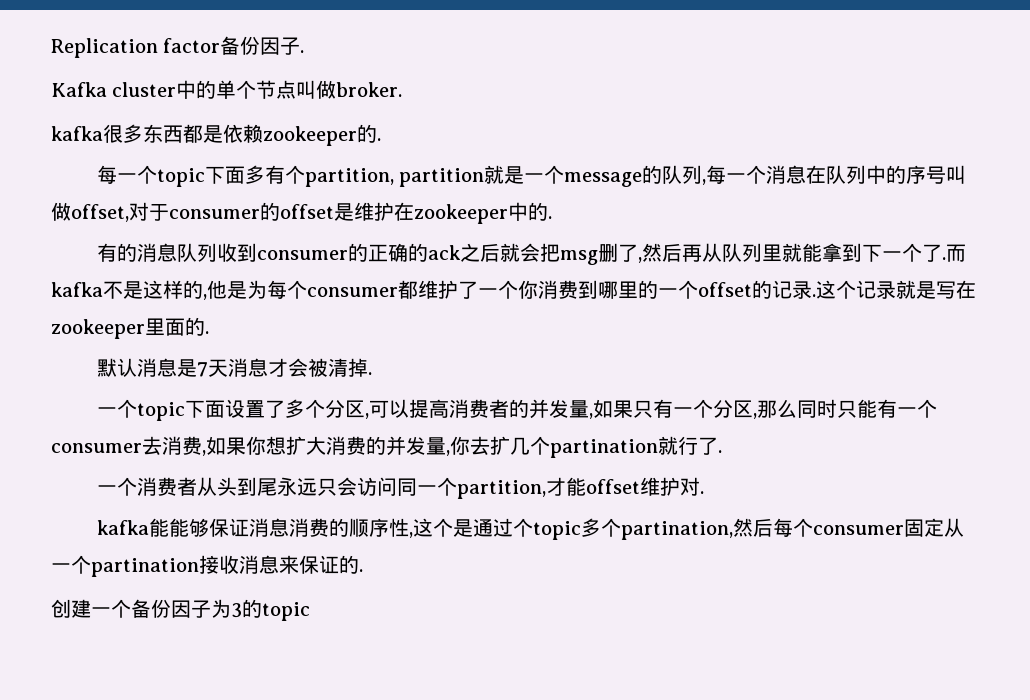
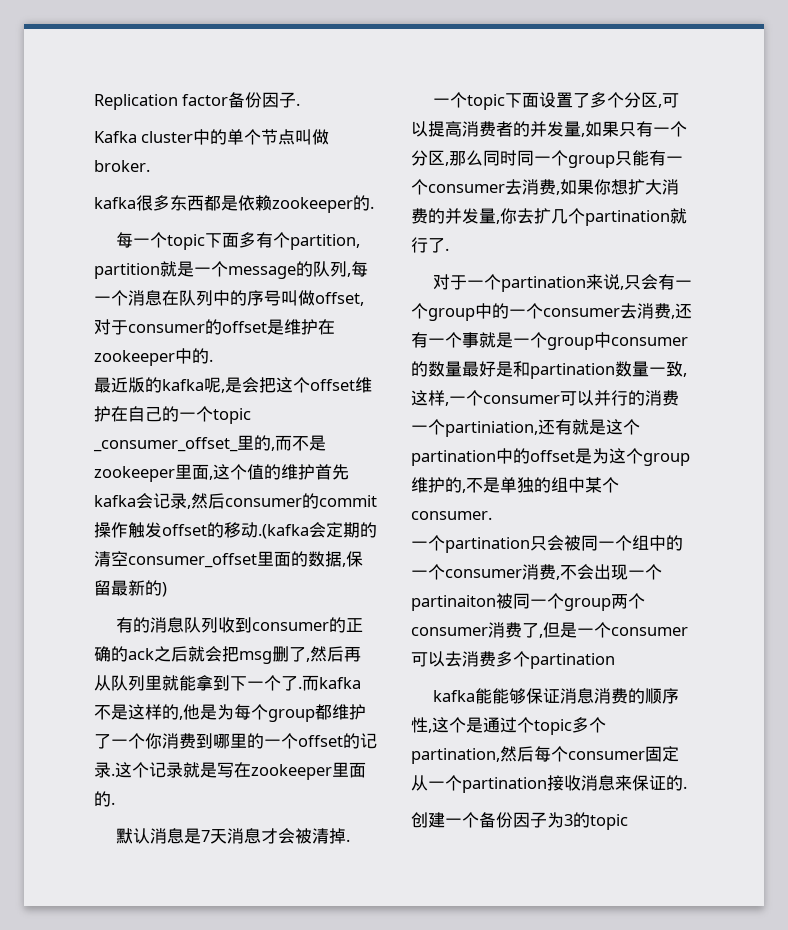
(552, 217) none -> [94,377,372,393] [94,406,251,424] [93,435,326,452] [94,464,349,482] [94,493,377,509] [94,522,377,539] [94,551,363,568] [94,580,167,597] // 最近版的kafka呢,是会把这个offset维护在自己的一个topic _consumer_offset_里的,而不是zookeeper里面,这个值的维护首先kafka会记录,然后consumer的commit操作触发offset的移动.(kafka会定期的清空consumer_offset里面的数据,保留最新的)
[307,287,398,297] consumer -> [268,709,315,722] group
(837, 408) none -> [517,150,615,168] 同一个group
[96,477,704,499] 一个消费者从头到尾永远只会访问同一个partition,才能offset维护对. -> [433,274,693,292] [411,303,692,321] [411,332,688,350] [411,361,687,379] [411,390,679,406] [411,419,640,437] [411,448,690,466] [411,477,619,493] [411,511,492,520] [411,535,683,553] [411,564,662,580] [411,593,645,611] [411,622,688,638] [411,651,615,669] 对于一个partination来说,只会有一个group中的一个consumer去消费,还有一个事就是一个group中consumer的数量最好是和partination数量一致,这样,一个consumer可以并行的消费一个partiniation,还有就是这个partination中的offset是为这个group维护的,不是单独的组中某个consumer. // 一个partination只会被同一个组中的一个consumer消费,不会出现一个partinaiton被同一个group两个consumer消费了,但是一个consumer可以去消费多个partination

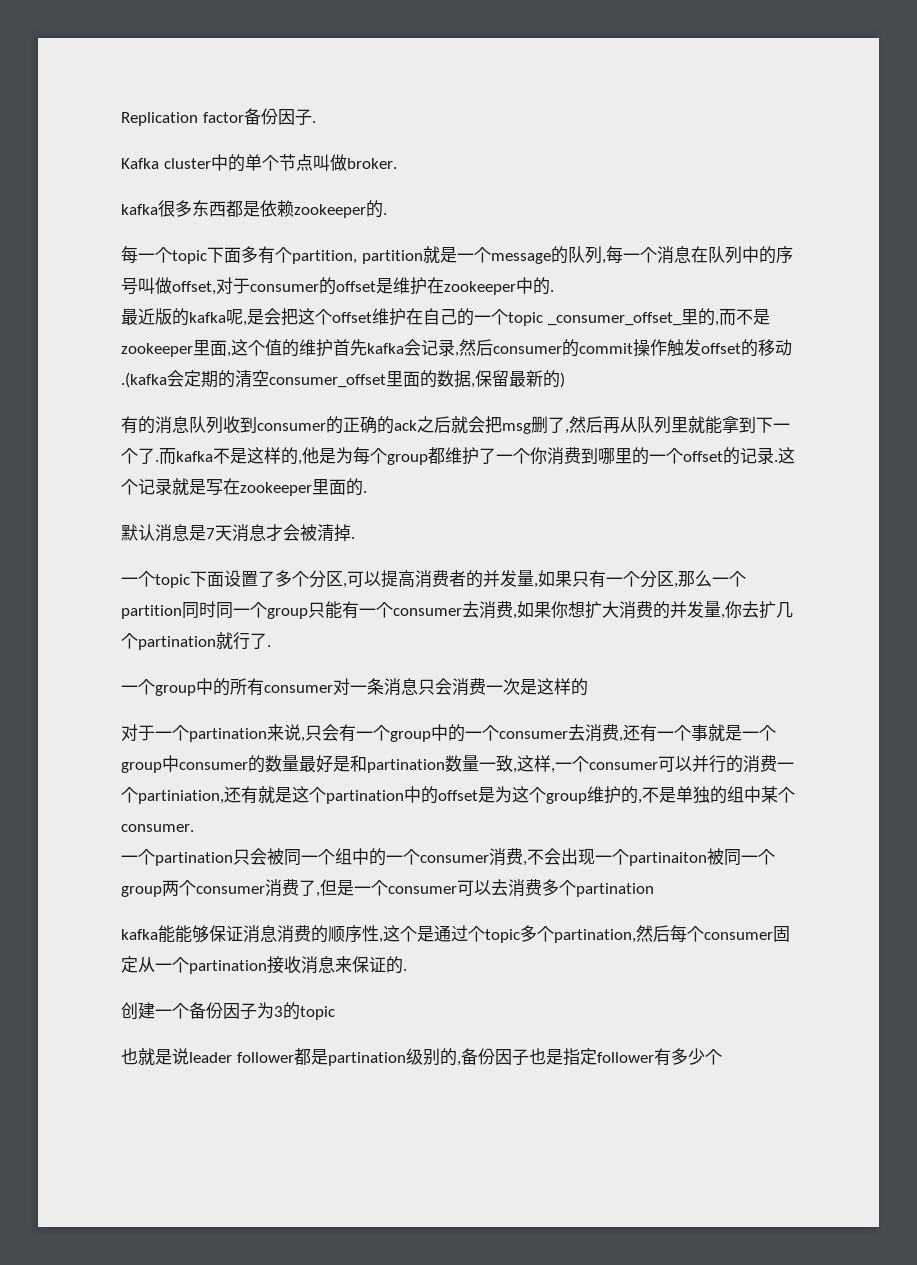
(483, 158) none -> [712,571,746,587] [121,605,182,619] 一个partition
(449, 249) none -> [121,678,588,696] // 一个group中的所有consumer对一条消息只会消费一次是这样的
(628, 822) none -> [121,1048,722,1066] // 也就是说leader follower都是partination级别的,备份因子也是指定follower有多少个

